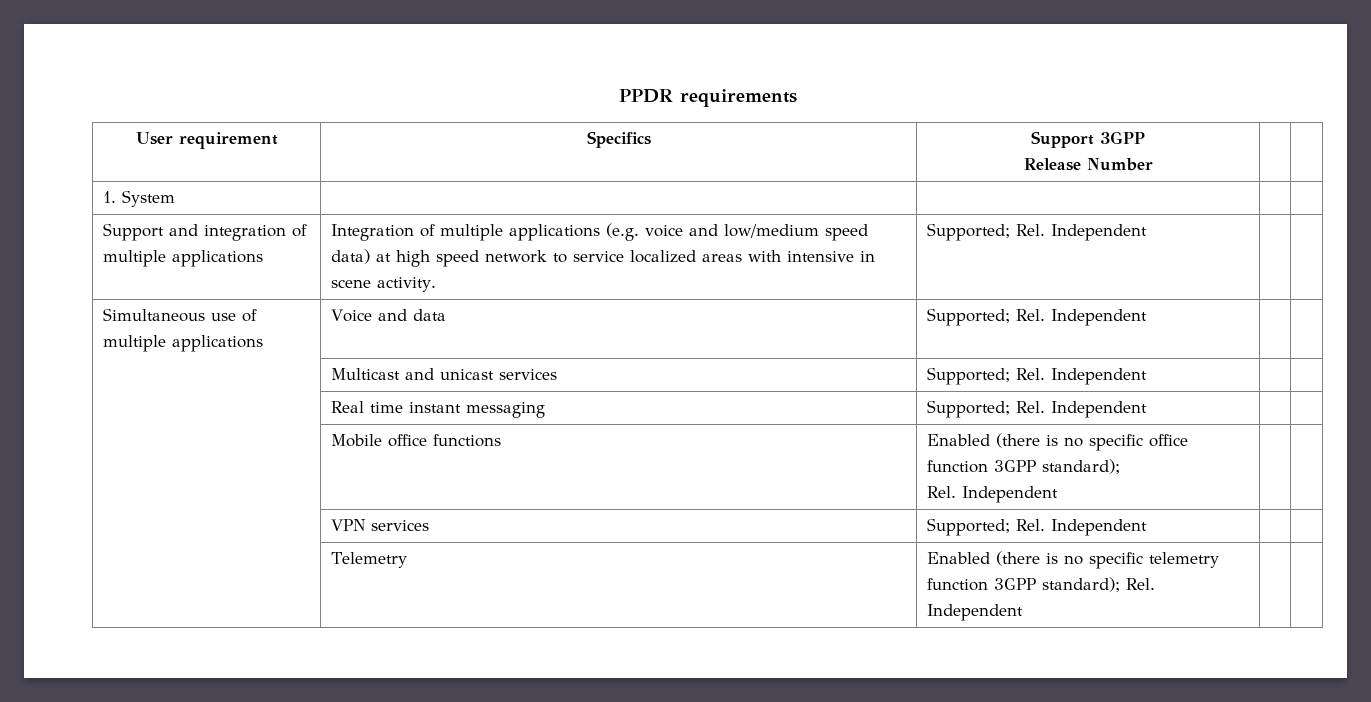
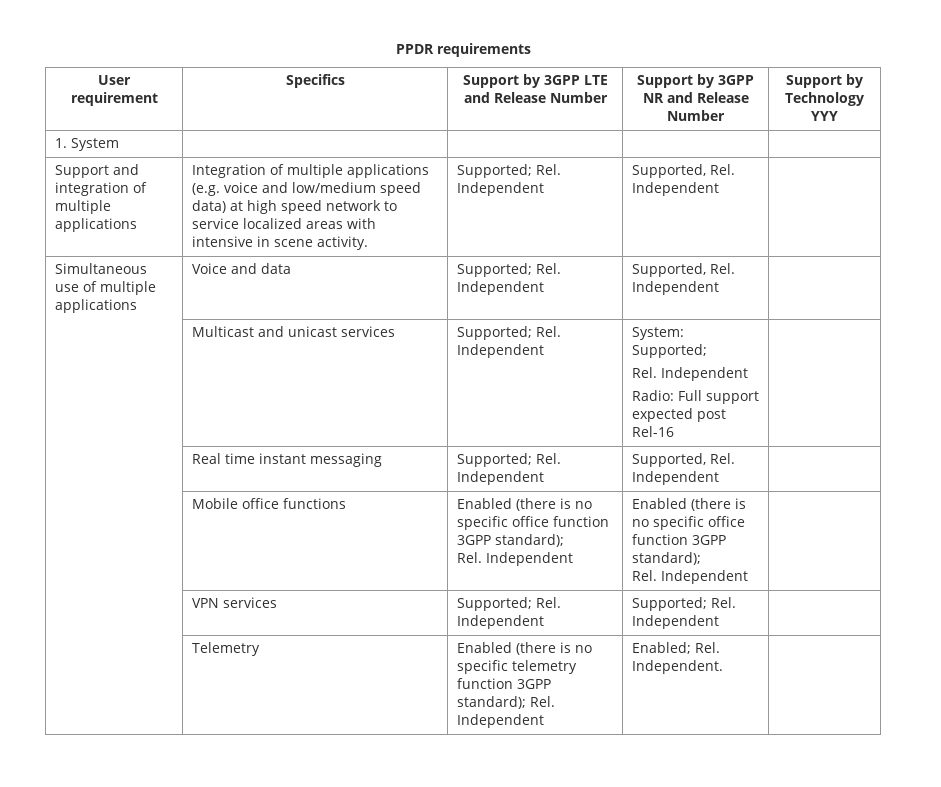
[1100,131,1145,144] [1023,158,1153,171] 3GPP // Release Number | | -> [522,74,608,88] [463,92,608,103] [637,74,754,88] [642,92,749,103] [667,110,725,121] [786,74,863,88] [785,92,865,106] [811,111,838,121] by 3GPP LTE and Release Number | Support by 3GPP NR and Release Number | Support by Technology YYY
(1147, 232) none -> [631,164,735,178] [631,182,719,196] Supported, Rel. Independent
(1147, 317) none -> [631,263,735,277] [631,281,719,295] Supported, Rel. Independent
(1147, 376) none -> [631,327,684,340] [631,344,707,358] [631,367,748,381] [631,390,759,404] [631,408,726,422] [631,426,674,437] System: Supported; // Rel. Independent // Radio: Full support expected post Rel-16
(1147, 409) none -> [631,453,735,467] [631,471,719,485] Supported, Rel. Independent
(1058, 494) none -> [631,498,746,511] [631,516,745,530] [631,534,726,545] [631,552,701,565] [631,570,748,584] Enabled (there is no specific office function 3GPP standard); // Rel. Independent
(1147, 527) none -> [631,597,736,611] [631,615,719,629] Supported; Rel. Independent
(1023, 612) none -> [631,642,720,654] [631,660,723,674] Enabled; Rel. Independent.

